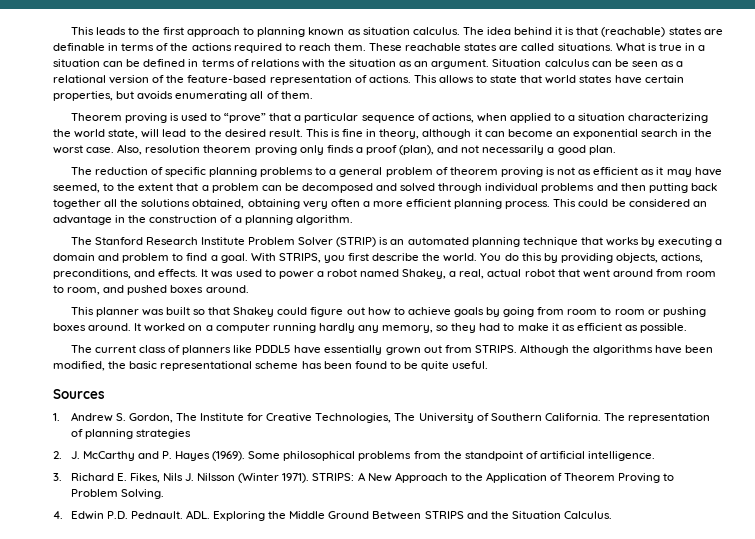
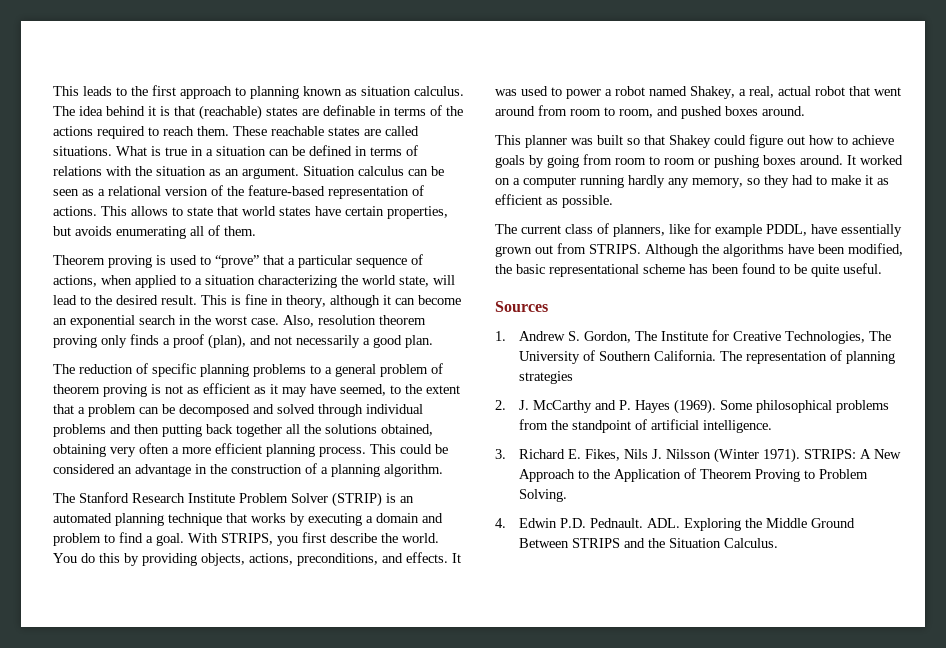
[182,345,292,355] planners like PDDL5 -> [613,223,807,237] planners, like for example PDDL,

